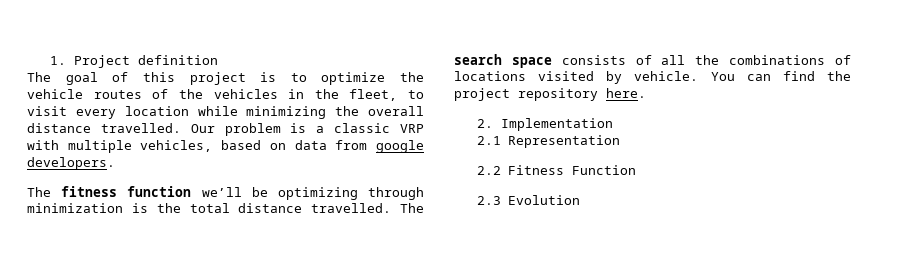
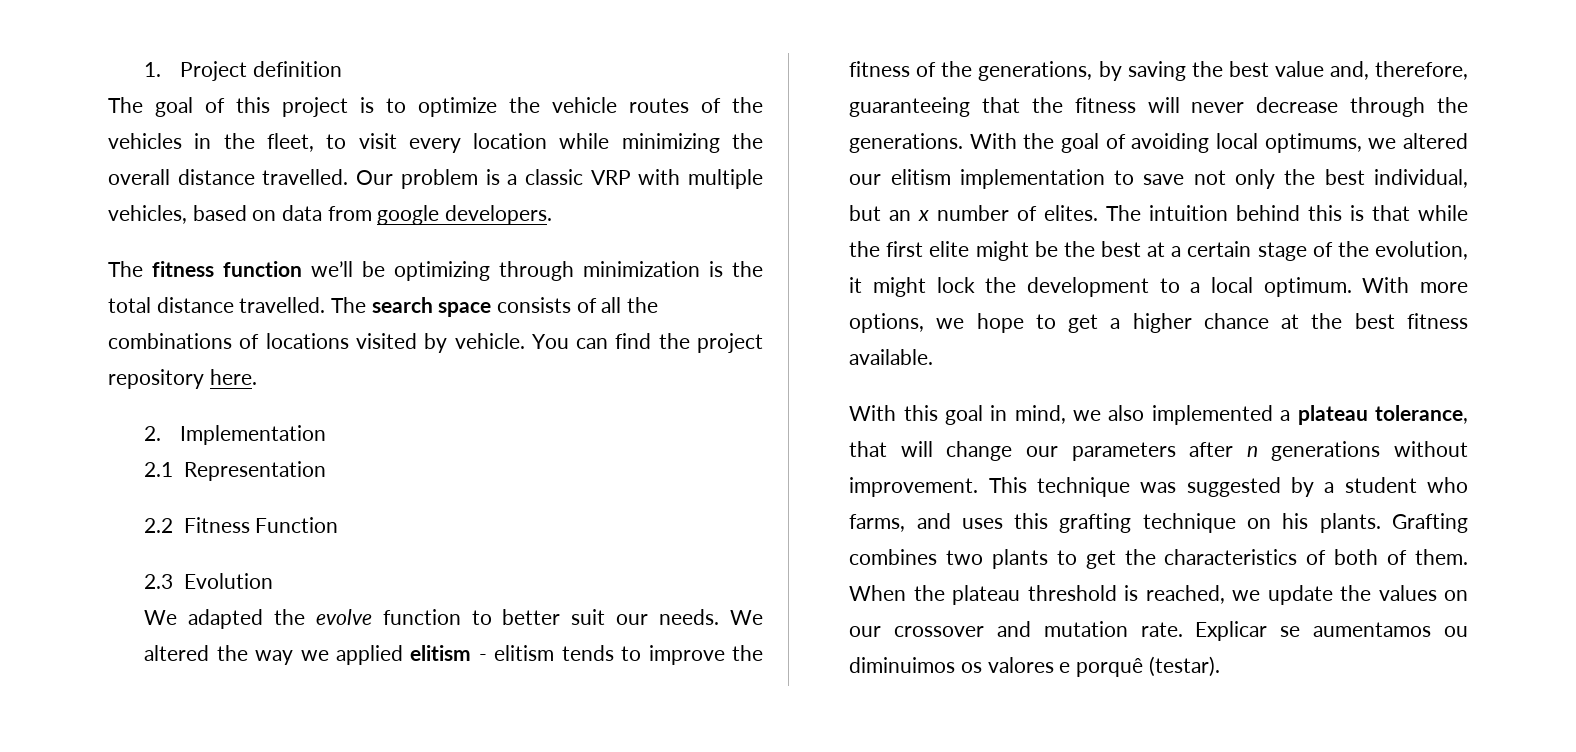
(580, 200) none -> [144,609,764,629] [144,645,763,665] [849,61,1468,81] [849,97,1468,117] [849,133,1468,153] [849,169,1468,189] [849,205,1468,221] [849,241,1468,261] [849,277,1468,297] [849,313,1468,333] [849,349,934,365] [849,405,1468,425] [849,441,1468,461] [849,477,1468,497] [849,513,1468,533] [849,549,1468,569] [849,585,1468,605] [849,621,1468,641] [849,656,1220,677] // We adapted the evolve function to better suit our needs. We altered the way we applied elitism - elitism tends to improve the fitness of the generations, by saving the best value and, therefore, guaranteeing that the fitness will never decrease through the generations. With the goal of avoiding local optimums, we altered our elitism implementation to save not only the best individual, but an x number of elites. The intuition behind this is that while the first elite might be the best at a certain stage of the evolution, it might lock the development to a local optimum. With more options, we hope to get a higher chance at the best fitness available. // With this goal in mind, we also implemented a plateau tolerance, that will change our parameters after n generations without improvement. This technique was suggested by a student who farms, and uses this grafting technique on his plants. Grafting combines two plants to get the characteristics of both of them. When the plateau threshold is reached, we update the values on our crossover and mutation rate. Explicar se aumentamos ou diminuimos os valores e porquê (testar).

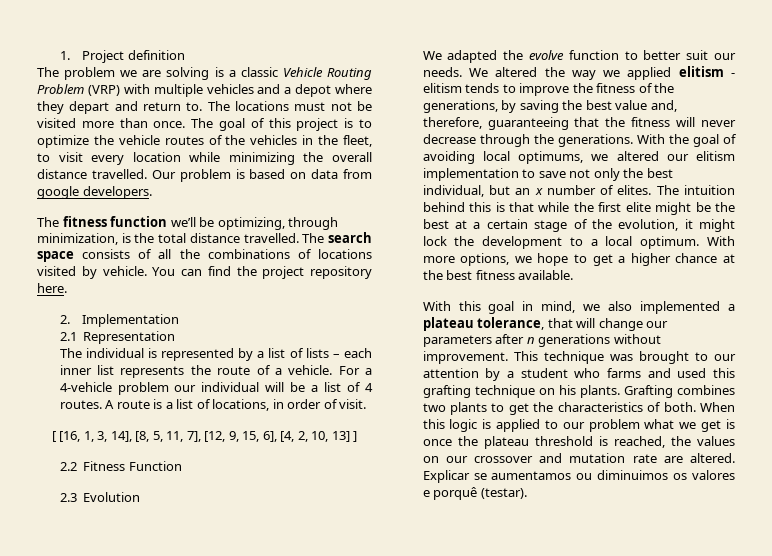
(143, 105) none -> [64,67,372,80] [37,84,372,97] [37,101,372,114] [37,118,214,128] problem we are solving is a classic Vehicle Routing Problem (VRP) with multiple vehicles and a depot where they depart and return to. The locations must not be visited more than once. The
[507,169,763,189] [108,205,187,224] a classic VRP with multiple vehicles, -> (245, 174) none
[394,261,700,281] optimizing through minimization -> [217,217,339,230] [37,233,118,245] optimizing, through minimization,
(326, 471) none -> [59,348,373,361] [59,365,372,378] [59,382,374,395] [59,399,367,411] [51,431,358,442] // The individual is represented by a list of lists – each inner list represents the route of a vehicle. For a 4-vehicle problem our individual will be a list of 4 routes. A route is a list of locations, in order of visit. // [ [16, 1, 3, 14], [8, 5, 11, 7], [12, 9, 15, 6], [4, 2, 10, 13] ]
[1186,477,1281,497] suggested -> [638,351,736,364] [422,368,479,378] brought to our attention
[849,513,1003,532] farms, and uses -> [606,368,707,378] farms and used
[1334,549,1468,565] [849,585,907,601] both of them. When -> [663,402,736,412] [422,419,735,432] [422,439,452,446] both. When this logic is applied to our problem what we get is once
[1232,585,1333,605] we update -> (665, 442) none
[1140,622,1183,637] rate. -> [632,453,735,463] rate are altered.

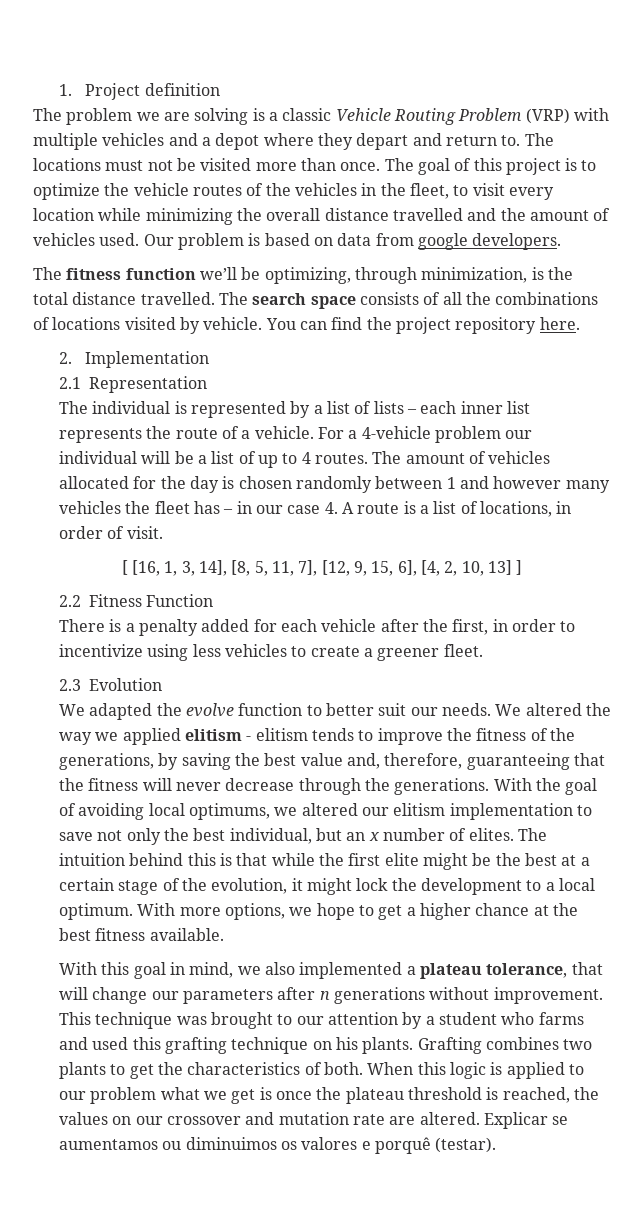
[91,169,147,179] travelled. -> [392,208,611,221] [33,233,140,246] travelled and the amount of vehicles used.
[365,383,374,392] [59,400,102,409] 4 routes. -> [258,451,551,468] [59,476,610,493] [59,501,338,514] up to 4 routes. The amount of vehicles allocated for the day is chosen randomly between 1 and however many vehicles the fleet has – in our case 4.
(182, 466) none -> [59,619,576,636] [59,644,483,661] // There is a penalty added for each vehicle after the first, in order to incentivize using less vehicles to create a greener fleet.

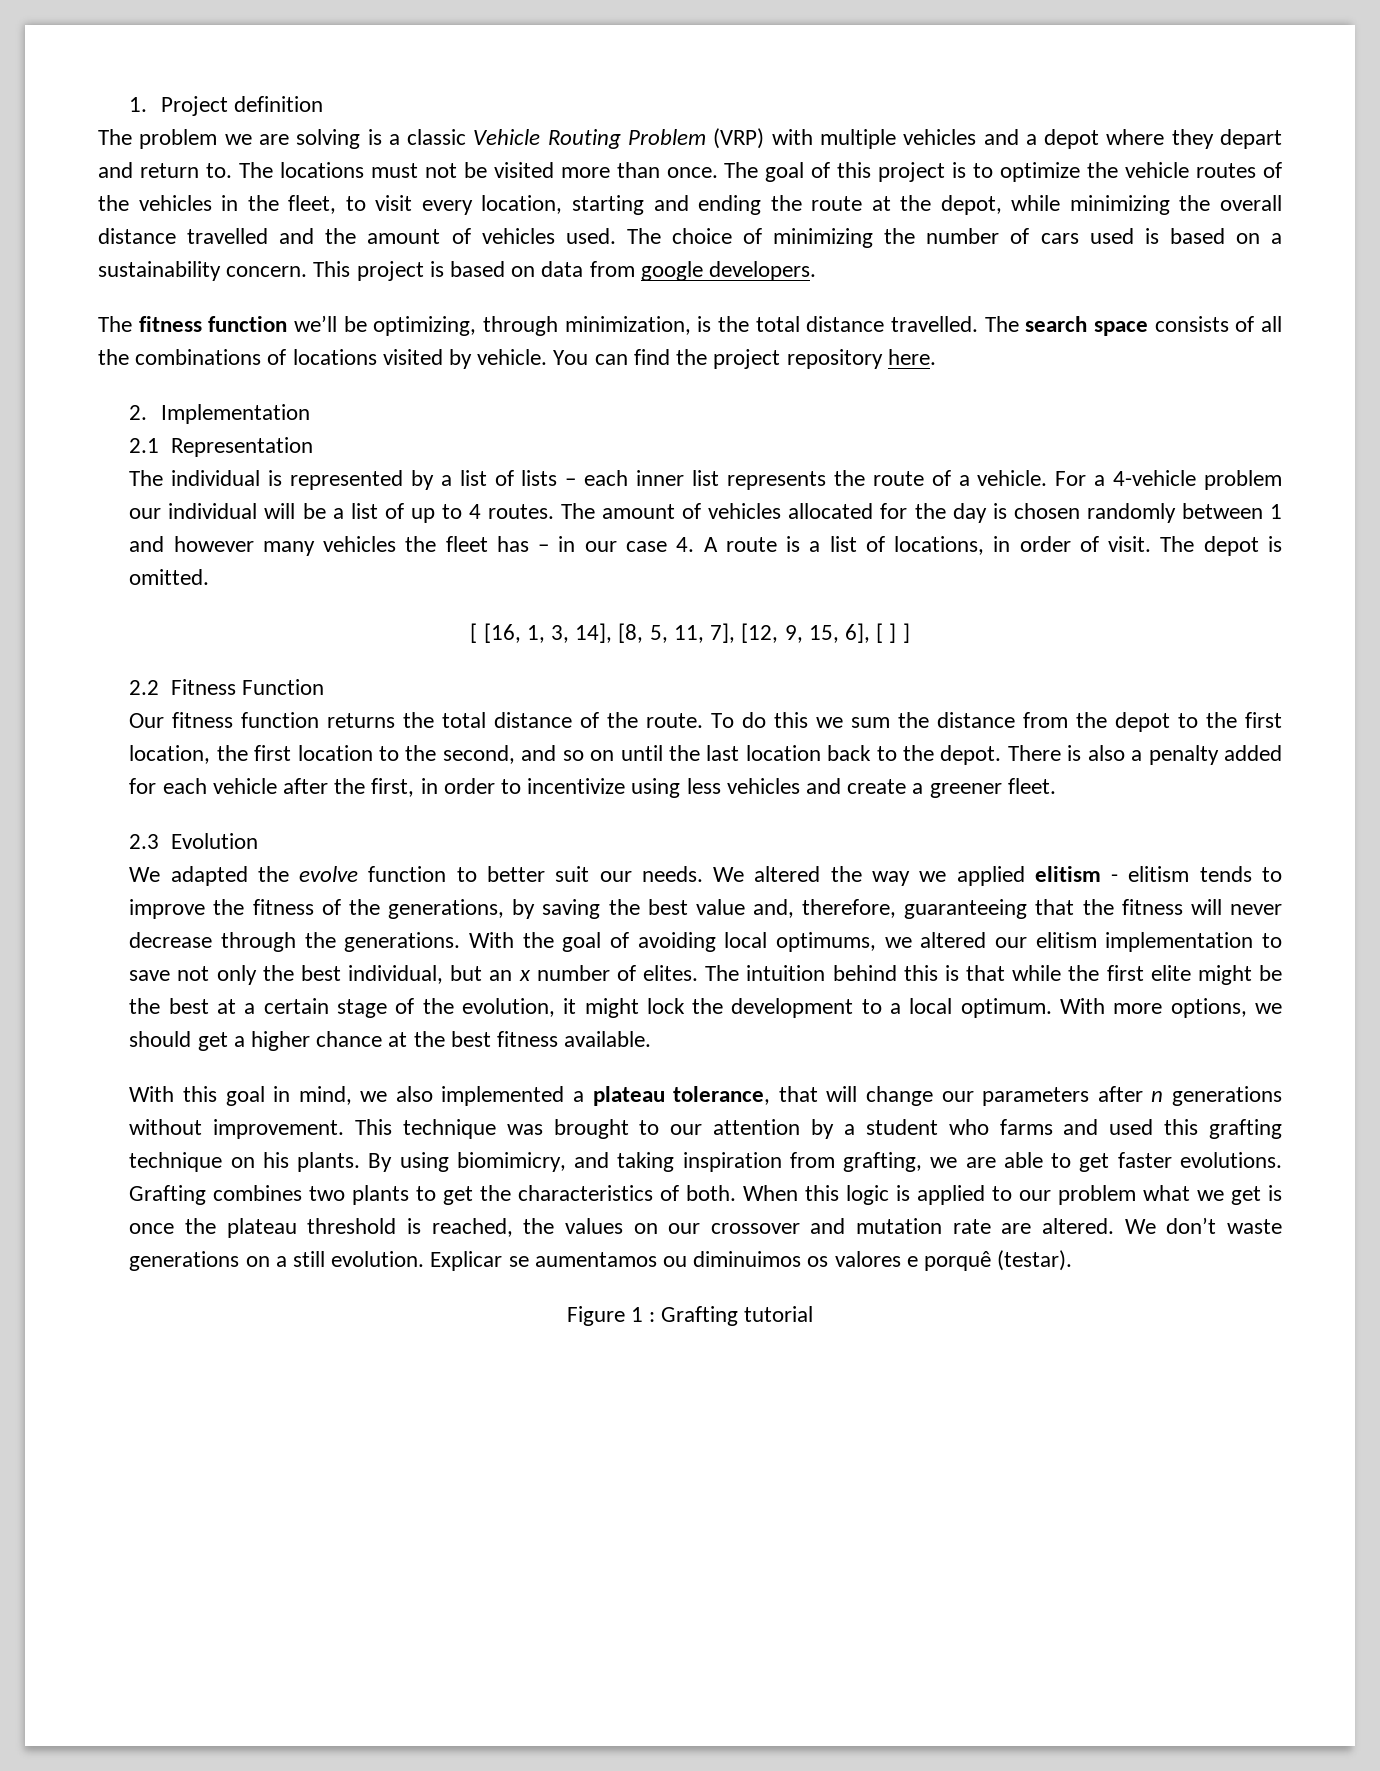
[33,208,94,221] location -> [481,195,1002,215] location, starting and ending the route at the depot,
[143,233,244,250] Our problem -> [626,228,1282,248] [98,261,424,281] The choice of minimizing the number of cars used is based on a sustainability concern. This project
(163, 532) none -> [1160,536,1282,556] [129,569,210,585] The depot is omitted.
[420,560,512,576] [4, 2, 10, 13] -> [876,623,897,643] [ ]
(214, 600) none -> [129,712,1282,732] [129,745,1002,765] Our fitness function returns the total distance of the route. To do this we sum the distance from the depot to the first location, the first location to the second, and so on until the last location back to the depot.
(122, 625) none -> [1087,745,1125,761] also
[291,646,307,657] to -> [806,778,842,794] and
[316,903,375,920] hope to -> [129,1031,192,1047] should
(414, 1045) none -> [368,1152,1282,1172] By using biomimicry, and taking inspiration from grafting, we are able to get faster evolutions.
(480, 1118) none -> [1124,1217,1282,1234] [129,1251,425,1271] We don’t waste generations on a still evolution.
(497, 1145) none -> [566,1306,814,1326] // Figure 1 : Grafting tutorial

